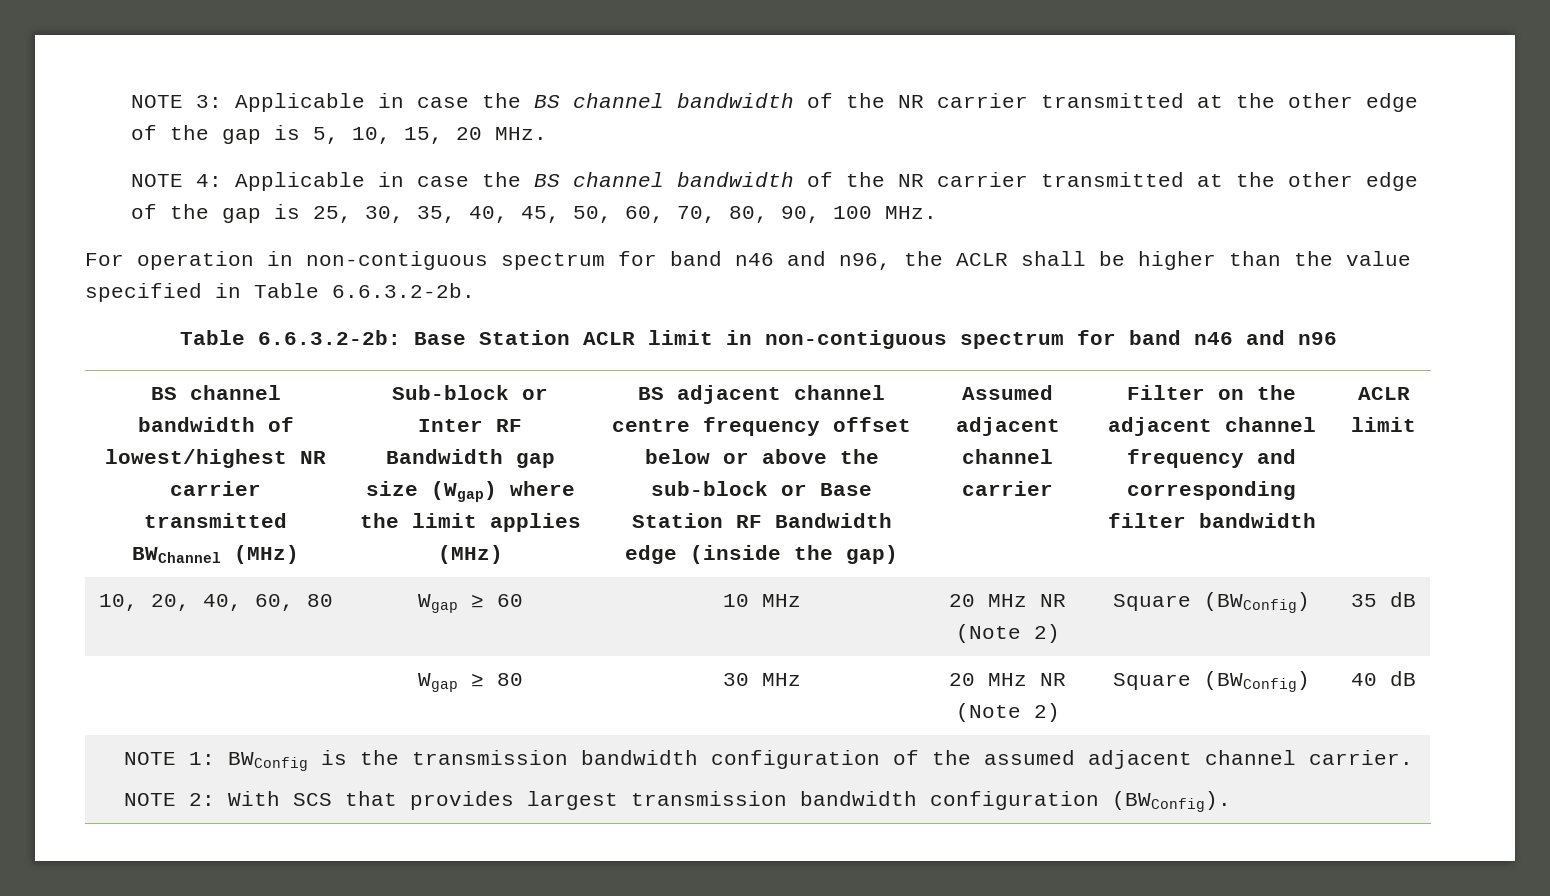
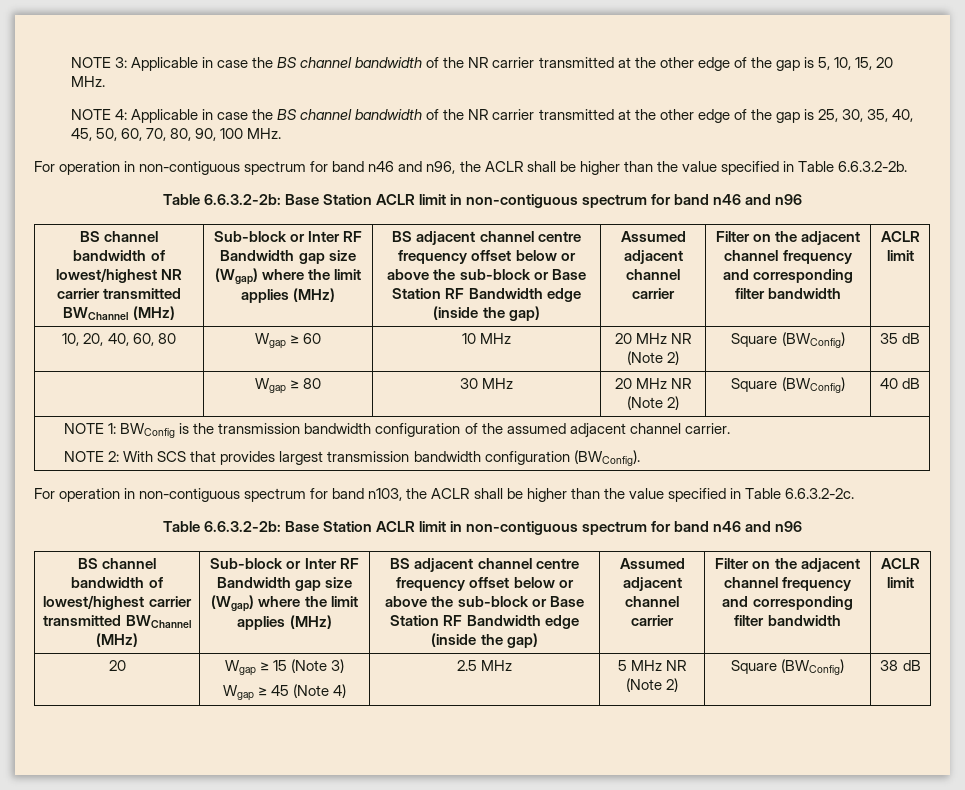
(1232, 801) none -> [34,488,854,502] [162,521,803,535] [77,558,157,569] [71,577,163,588] [43,595,192,610] [43,615,191,628] [96,633,138,647] [210,558,359,569] [216,577,353,591] [211,595,358,612] [237,615,332,630] [390,558,579,572] [396,577,574,591] [385,596,584,607] [390,615,579,629] [431,633,538,648] [619,558,685,569] [622,577,682,591] [625,596,679,607] [631,615,674,626] [715,558,860,572] [723,577,852,591] [722,596,853,610] [734,615,841,626] [881,558,920,569] [887,577,914,588] [108,660,126,671] [224,659,345,676] [222,684,347,701] [456,660,513,671] [617,660,687,671] [625,678,679,692] [730,659,845,675] [880,660,921,671] // For operation in non-contiguous spectrum for band n103, the ACLR shall be higher than the value specified in Table 6.6.3.2-2c. // Table 6.6.3.2-2b: Base Station ACLR limit in non-contiguous spectrum for band n46 and n96 // BS channel bandwidth of lowest/highest carrier transmitted BWChannel (MHz) | Sub-block or Inter RF Bandwidth gap size (Wgap) where the limit applies (MHz) | BS adjacent channel centre frequency offset below or above the sub-block or Base Station RF Bandwidth edge (inside the gap) | Assumed adjacent channel carrier | Filter on the adjacent channel frequency and corresponding filter bandwidth | ACLR limit // 20 | Wgap ≥ 15 (Note 3) // Wgap ≥ 45 (Note 4) | 2.5 MHz | 5 MHz NR (Note 2) | Square (BWConfig) | 38 dB

